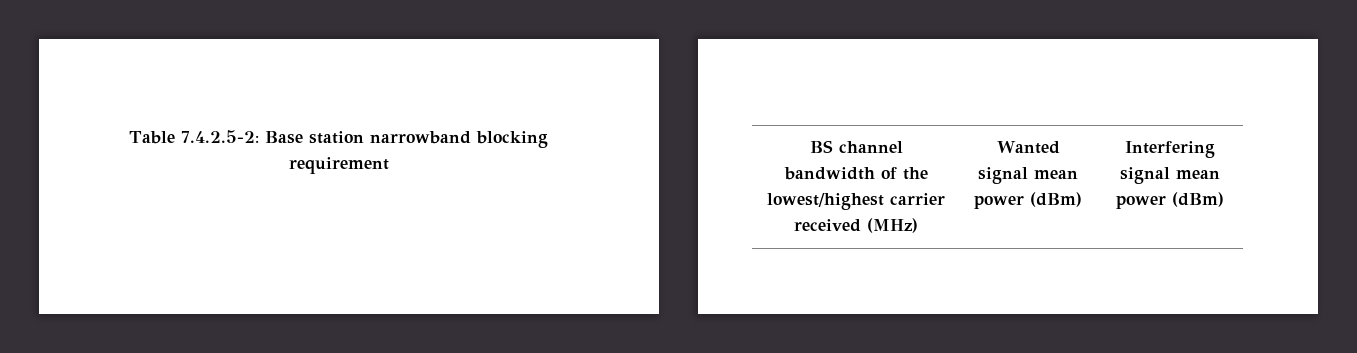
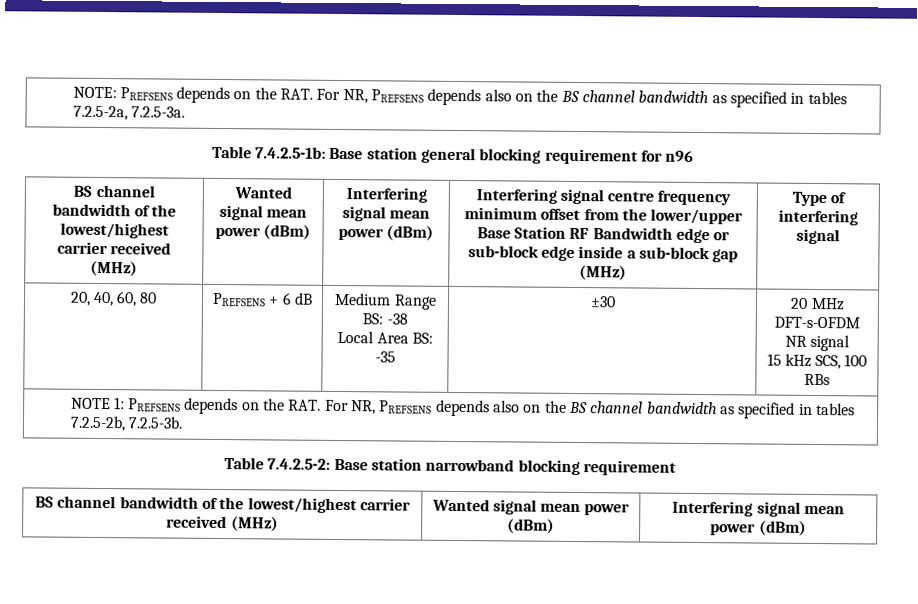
(129, 137) none -> [72,86,847,108] [72,105,185,121] [211,145,695,165] [73,184,155,198] [51,203,177,217] [59,222,169,239] [56,241,172,255] [90,260,138,277] [233,186,292,199] [218,204,308,221] [214,224,312,240] [345,187,427,203] [341,206,431,222] [337,225,435,241] [475,188,732,206] [463,207,744,225] [476,226,731,244] [467,245,739,263] [578,264,627,281] [791,191,847,207] [778,209,858,226] [796,228,840,245] [69,291,158,307] [212,292,313,307] [334,292,437,310] [362,313,408,325] [337,330,433,344] [374,351,396,363] [589,296,616,308] [790,297,845,311] [774,316,860,329] [784,334,851,352] [766,353,868,370] [804,373,830,386] [70,397,855,419] [69,415,183,432] NOTE: PREFSENS depends on the RAT. For NR, PREFSENS depends also on the BS channel bandwidth as specified in tables 7.2.5-2a, 7.2.5-3a. // Table 7.4.2.5-1b: Base station general blocking requirement for n96 // BS channel bandwidth of the lowest/highest carrier received (MHz) | Wanted signal mean power (dBm) | Interfering signal mean power (dBm) | Interfering signal centre frequency minimum offset from the lower/upper Base Station RF Bandwidth edge or sub-block edge inside a sub-block gap (MHz) | Type of interfering signal // 20, 40, 60, 80 | PREFSENS + 6 dB | Medium Range BS: -38 // Local Area BS: -35 | ±30 | 20 MHz DFT-s-OFDM NR signal // 15 kHz SCS, 100 RBs // NOTE 1: PREFSENS depends on the RAT. For NR, PREFSENS depends also on the BS channel bandwidth as specified in tables 7.2.5-2b, 7.2.5-3b. //

